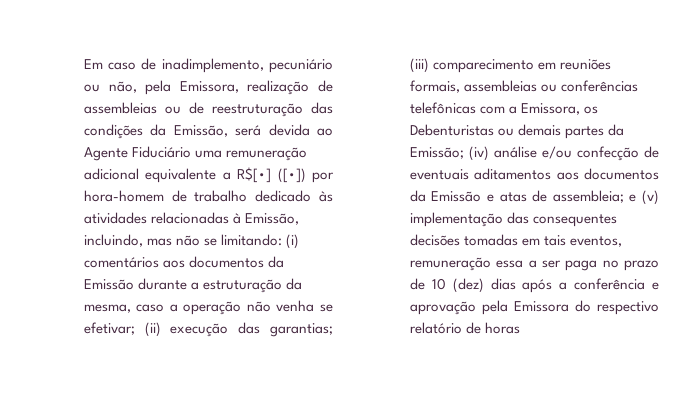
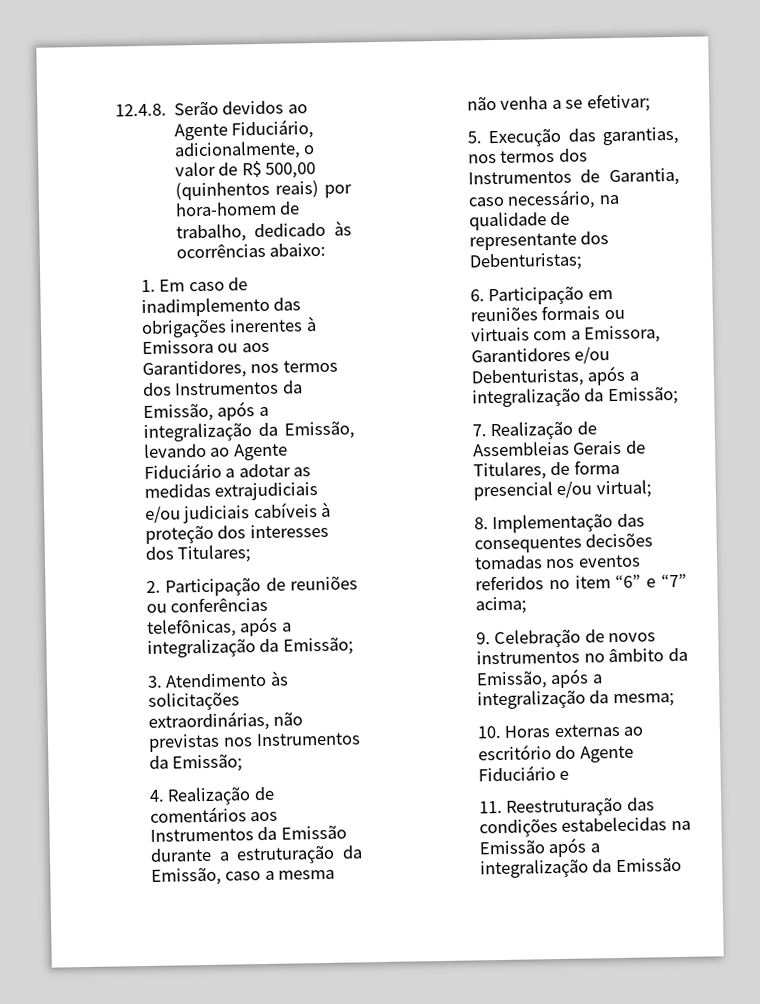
[83,58,333,73] [83,80,333,95] [83,102,334,117] [83,124,334,139] [83,146,308,161] [83,167,335,183] [83,190,334,202] [83,212,300,225] [83,234,300,249] Em caso de inadimplemento, pecuniário ou não, pela Emissora, realização de assembleias ou de reestruturação das condições da Emissão, será devida ao Agente Fiduciário uma remuneração adicional equivalente a R$[•] ([•]) por hora-homem de trabalho dedicado às atividades relacionadas à Emissão, incluindo, mas não se limitando: (i) -> [114,100,308,117] [173,119,315,141] [173,140,316,161] [174,160,317,179] [174,179,352,201] [174,201,301,217] [175,220,352,243] [175,242,327,259] [140,277,249,293] [140,296,302,318] [140,316,317,339] [141,339,270,355] [141,359,338,380] [141,380,303,397] [142,401,269,423] [142,420,355,443] [142,442,288,461] [143,462,312,479] [143,482,319,501] [144,501,332,524] [144,523,329,544] [144,544,253,564] [145,575,358,597] [145,596,269,613] [145,616,292,638] [146,636,354,658] [146,670,289,688] [147,691,240,711] [147,710,304,732] [147,732,361,752] [148,753,244,773] [148,786,275,806] 12.4.8. Serão devidos ao Agente Fiduciário, adicionalmente, o valor de R$ 500,00 (quinhentos reais) por hora-homem de trabalho, dedicado às ocorrências abaixo: // 1. Em caso de inadimplemento das obrigações inerentes à Emissora ou aos Garantidores, nos termos dos Instrumentos da Emissão, após a integralização da Emissão, levando ao Agente Fiduciário a adotar as medidas extrajudiciais e/ou judiciais cabíveis à proteção dos interesses dos Titulares; // 2. Participação de reuniões ou conferências telefônicas, após a integralização da Emissão; // 3. Atendimento às solicitações extraordinárias, não previstas nos Instrumentos da Emissão; // 4. Realização de
[188,256,264,268] documentos -> [149,828,254,842] Instrumentos
[83,304,131,313] mesma, -> [150,866,222,886] Emissão,
[183,301,242,315] operação -> [278,869,336,880] mesma
(315, 306) none -> [551,99,562,110] a
[144,322,333,337] [409,58,612,73] [409,80,639,93] [409,102,599,115] [409,124,625,139] [409,146,659,161] [409,168,659,180] [409,190,659,205] [409,212,617,227] [409,234,623,247] [409,257,659,271] [409,278,659,293] [409,300,659,315] [409,322,520,334] (ii) execução das garantias; (iii) comparecimento em reuniões formais, assembleias ou conferências telefônicas com a Emissora, os Debenturistas ou demais partes da Emissão; (iv) análise e/ou confecção de eventuais aditamentos aos documentos da Emissão e atas de assembleia; e (v) implementação das consequentes decisões tomadas em tais eventos, remuneração essa a ser paga no prazo de 10 (dez) dias após a conferência e aprovação pela Emissora do respectivo relatório de horas -> [466,126,679,148] [467,148,588,164] [467,167,680,187] [467,189,619,210] [468,211,571,231] [468,231,610,251] [468,252,583,272] [469,285,613,306] [469,305,625,322] [470,325,662,344] [470,346,611,364] [470,365,639,388] [471,385,679,408] [471,420,597,441] [472,440,646,457] [472,459,620,481] [472,479,652,501] [473,513,645,534] [473,532,654,554] [473,554,641,570] [474,573,687,591] [474,596,527,615] [475,628,657,649] [475,647,688,665] [475,668,603,690] [476,689,675,710] [476,723,644,739] [477,744,634,763] [477,765,570,782] [478,796,655,817] [478,816,691,838] [478,837,600,858] [479,856,682,879] // 5. Execução das garantias, nos termos dos Instrumentos de Garantia, caso necessário, na qualidade de representante dos Debenturistas; // 6. Participação em reuniões formais ou virtuais com a Emissora, Garantidores e/ou Debenturistas, após a integralização da Emissão; // 7. Realização de Assembleias Gerais de Titulares, de forma presencial e/ou virtual; // 8. Implementação das consequentes decisões tomadas nos eventos referidos no item “6” e “7” acima; // 9. Celebração de novos instrumentos no âmbito da Emissão, após a integralização da mesma; // 10. Horas externas ao escritório do Agente Fiduciário e // 11. Reestruturação das condições estabelecidas na Emissão após a integralização da Emissão

